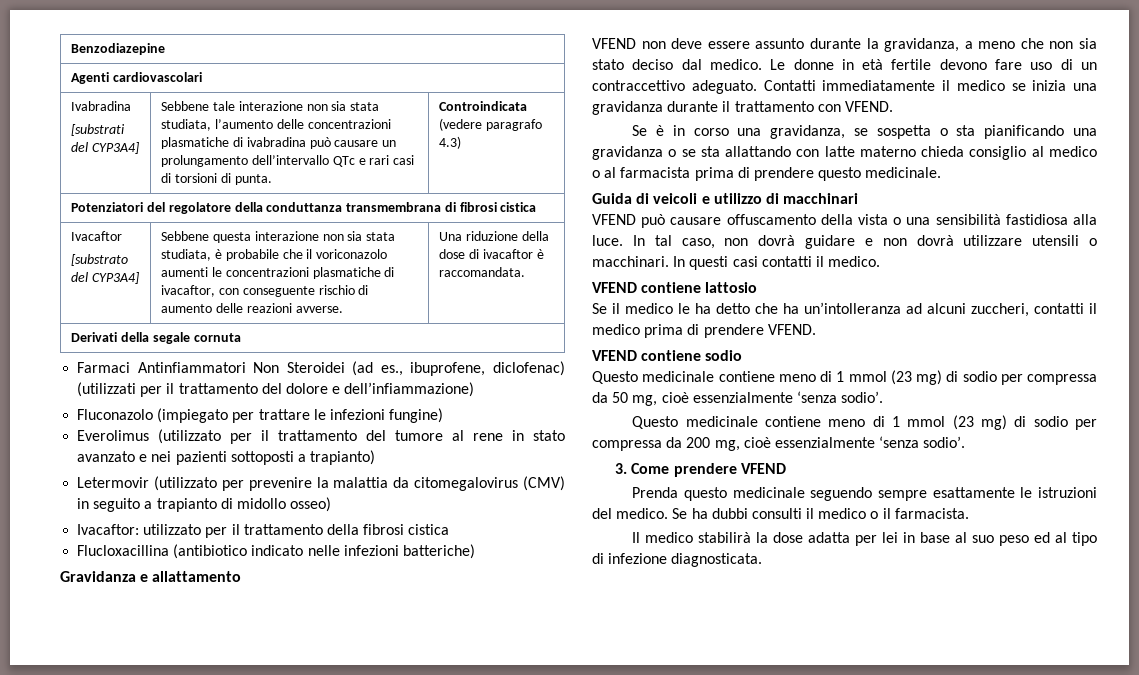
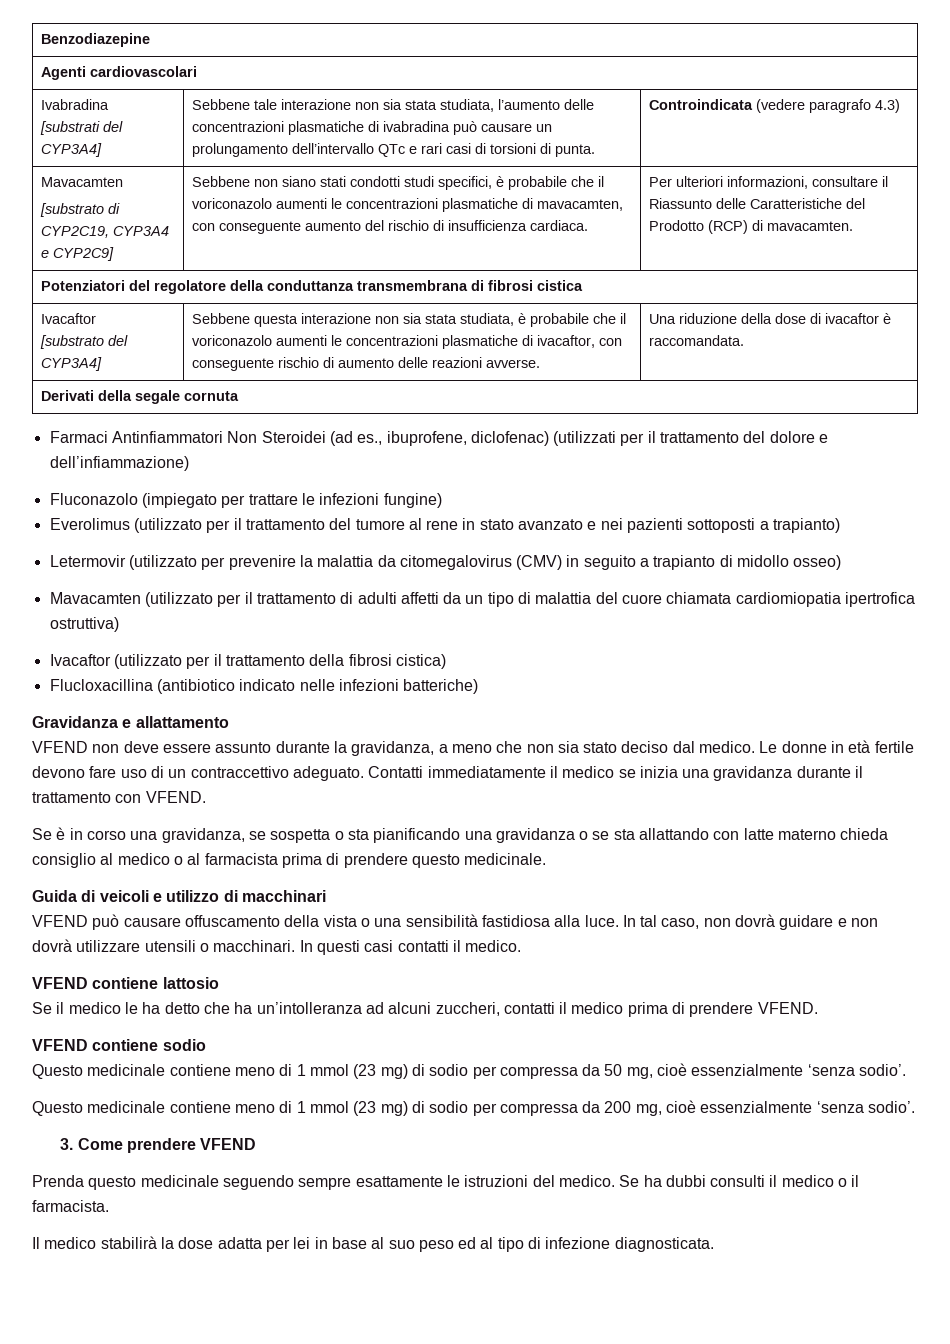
(462, 142) none -> [40,177,123,187] [39,203,120,217] [40,226,169,238] [40,247,114,261] [191,176,604,190] [191,198,623,212] [191,220,588,234] [648,176,888,189] [648,198,865,209] [648,220,853,234] // Mavacamten // [substrato di CYP2C19, CYP3A4 e CYP2C9] | Sebbene non siano stati condotti studi specifici, è probabile che il voriconazolo aumenti le concentrazioni plasmatiche di mavacamten, con conseguente aumento del rischio di insufficienza cardiaca. | Per ulteriori informazioni, consultare il Riassunto delle Caratteristiche del Prodotto (RCP) di mavacamten.
[77,524,202,535] Ivacaftor: utilizzato -> [49,592,916,607] [49,617,119,632] [49,654,182,669] Mavacamten (utilizzato per il trattamento di adulti affetti da un tipo di malattia del cuore chiamata cardiomiopatia ipertrofica ostruttiva) // Ivacaftor (utilizzato
[408,524,450,535] cistica -> [395,654,446,669] cistica)

